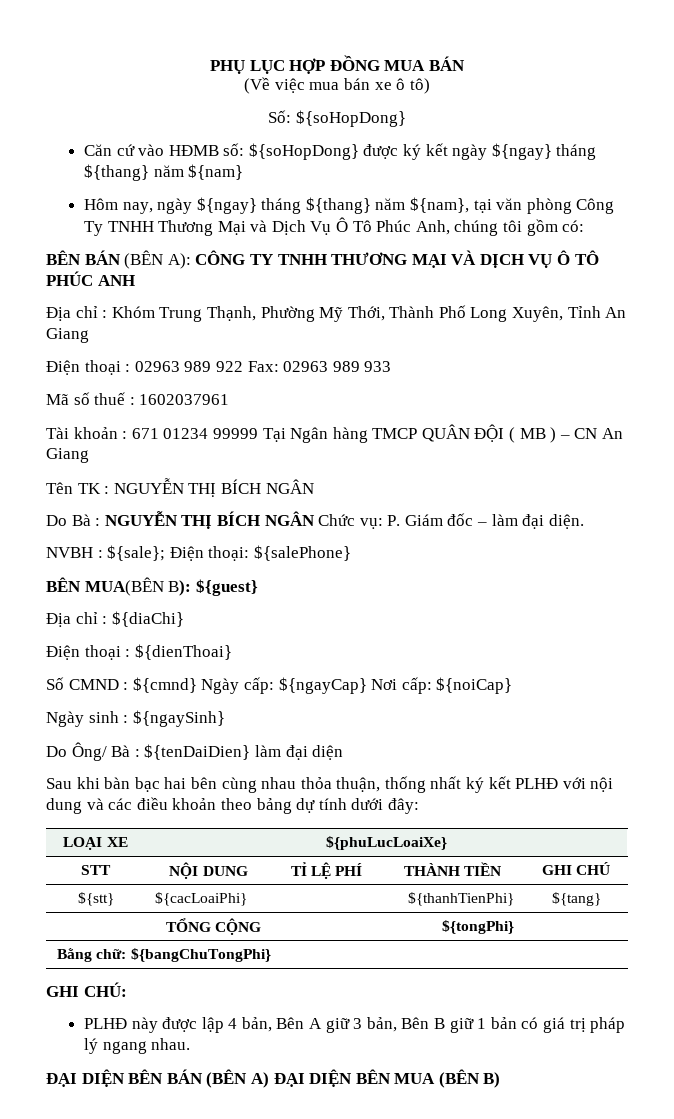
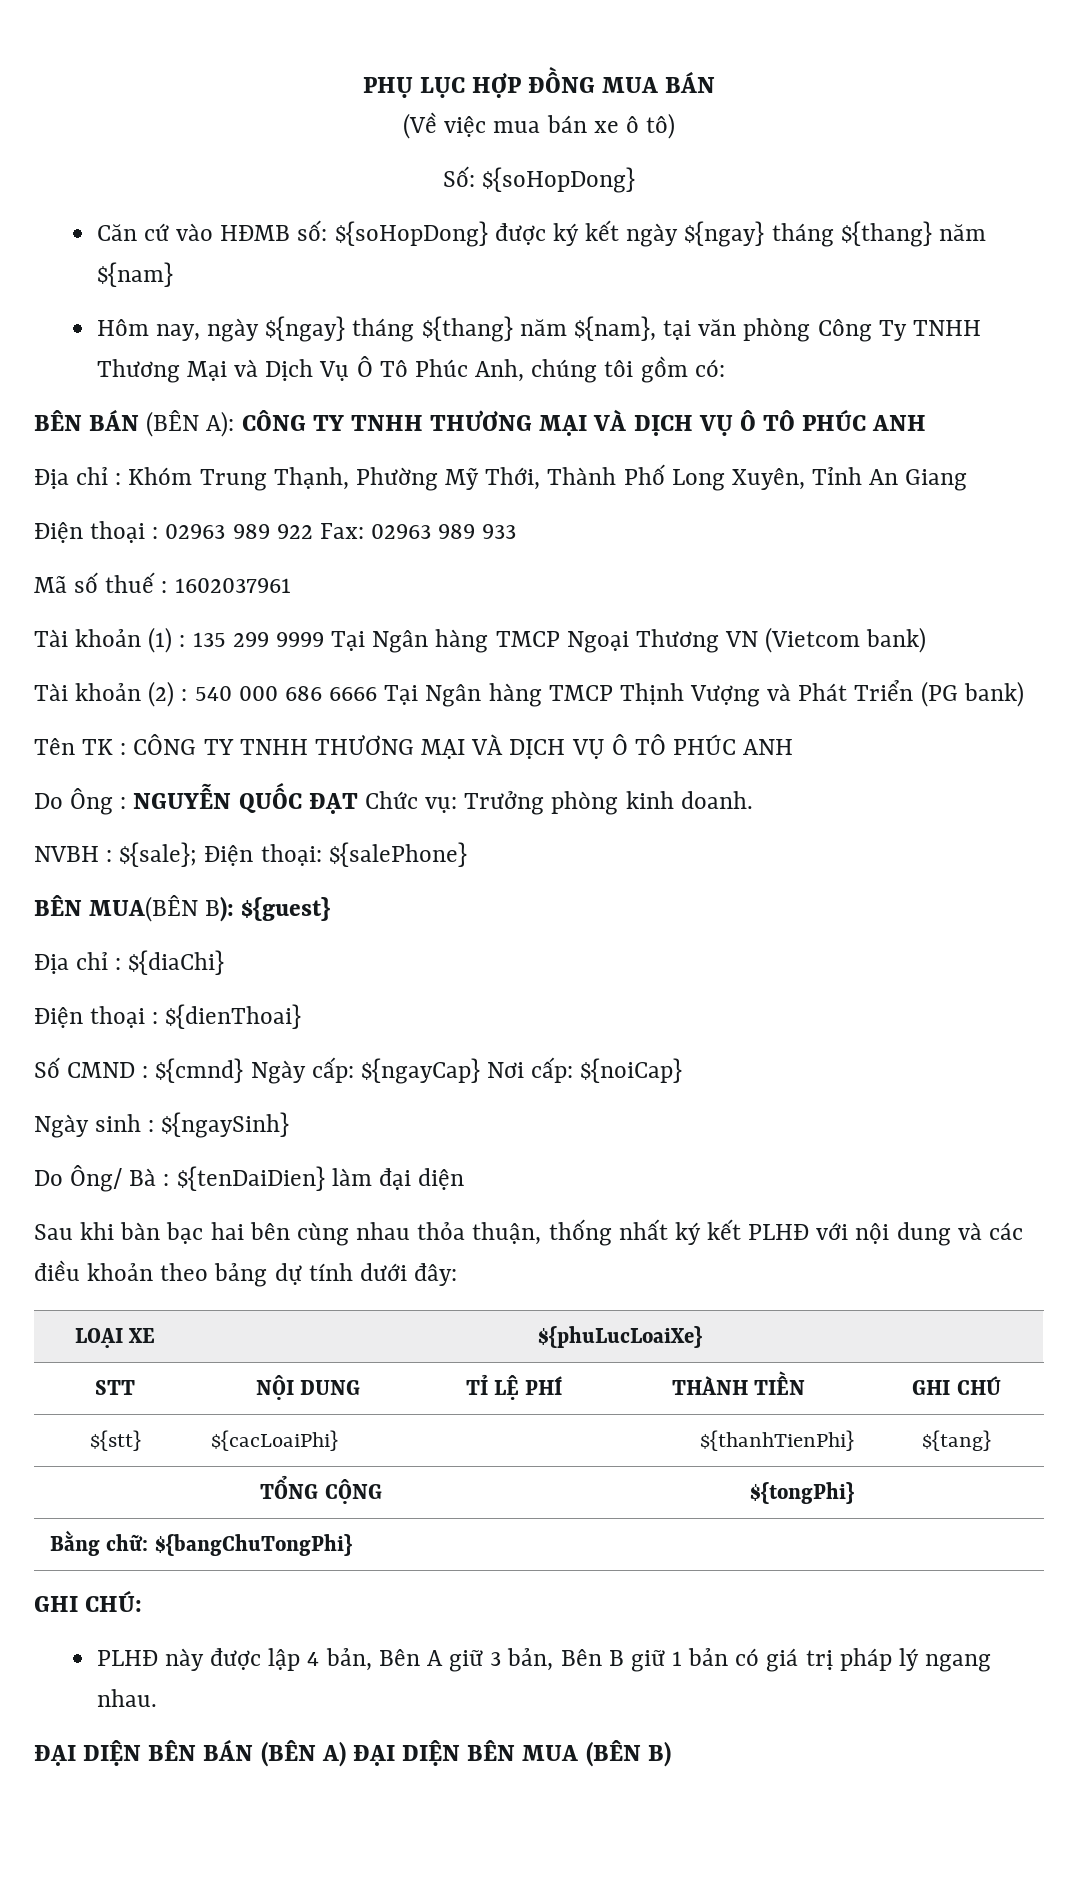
[122,424,624,443] [46,448,89,463] [46,478,314,497] [46,511,584,529] : 671 01234 99999 Tại Ngân hàng TMCP QUÂN ĐỘI ( MB ) – CN An Giang // Tên TK : NGUYỄN THỊ BÍCH NGÂN // Do Bà : NGUYỄN THỊ BÍCH NGÂN Chức vụ: P. Giám đốc – làm đại diện. -> [148,627,927,653] [34,680,1024,707] [34,734,794,759] [34,782,753,815] (1) : 135 299 9999 Tại Ngân hàng TMCP Ngoại Thương VN (Vietcom bank) // Tài khoản (2) : 540 000 686 6666 Tại Ngân hàng TMCP Thịnh Vượng và Phát Triển (PG bank) // Tên TK : CÔNG TY TNHH THƯƠNG MẠI VÀ DỊCH VỤ Ô TÔ PHÚC ANH // Do Ông : NGUYỄN QUỐC ĐẠT Chức vụ: Trưởng phòng kinh doanh.

